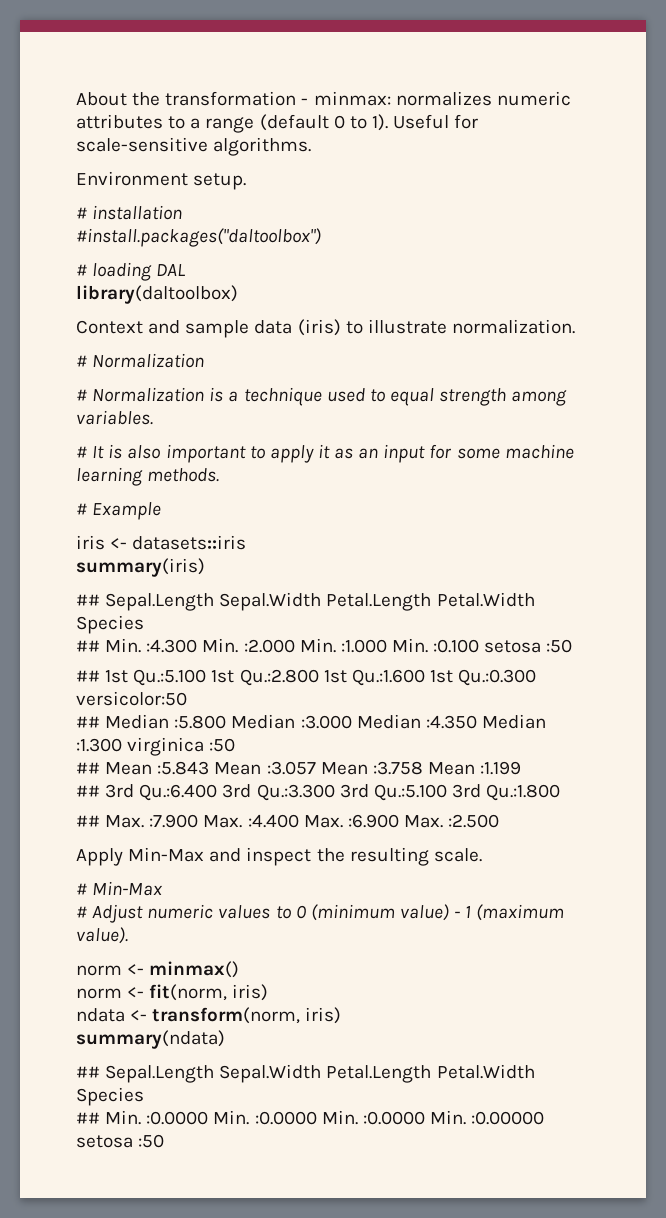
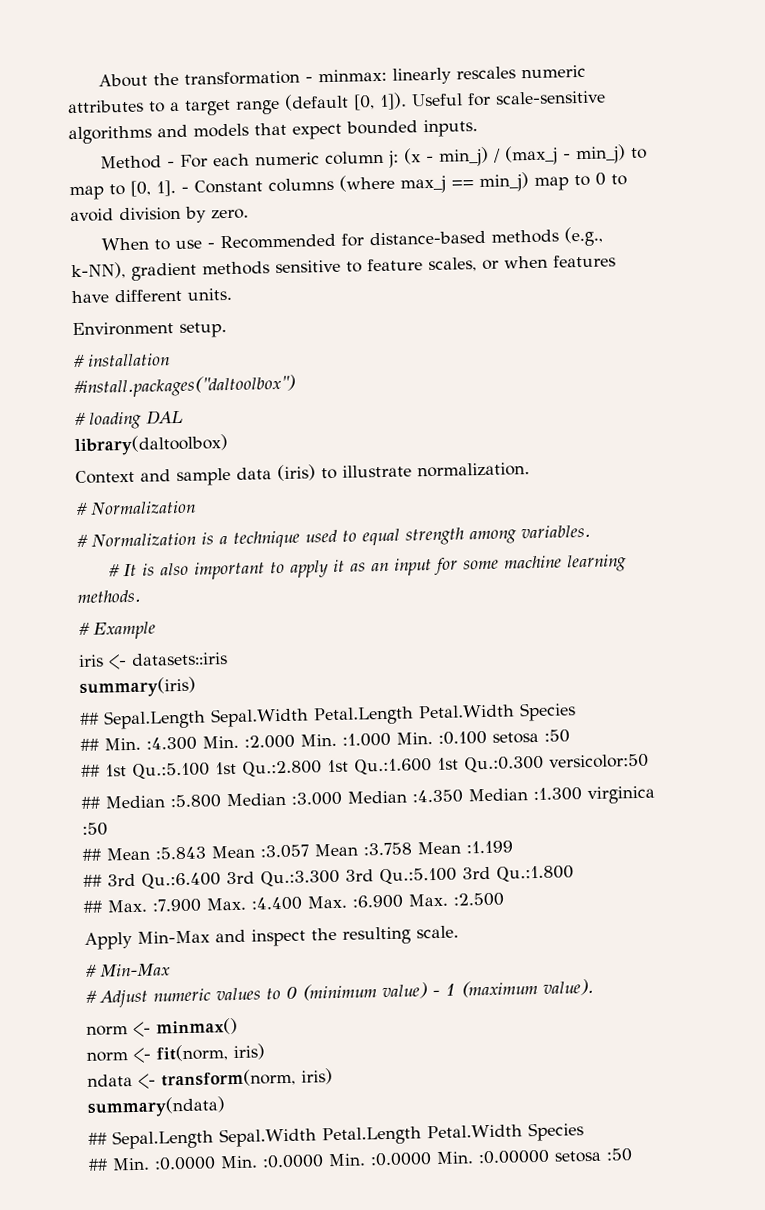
[395,91,492,106] normalizes -> [392,66,517,85] linearly rescales
(201, 123) none -> [185,99,231,116] target
[333,114,479,131] [76,137,312,156] 0 to 1). Useful for scale-sensitive algorithms. -> [353,90,606,111] [68,119,478,145] [100,144,648,170] [69,172,627,201] [70,206,249,223] [101,226,604,251] [71,254,616,281] [71,287,232,304] [0, 1]). Useful for scale-sensitive algorithms and models that expect bounded inputs. // Method - For each numeric column j: (x - min_j) / (max_j - min_j) to map to [0, 1]. - Constant columns (where max_j == min_j) map to 0 to avoid division by zero. // When to use - Recommended for distance-based methods (e.g., k-NN), gradient methods sensitive to feature scales, or when features have different units.

